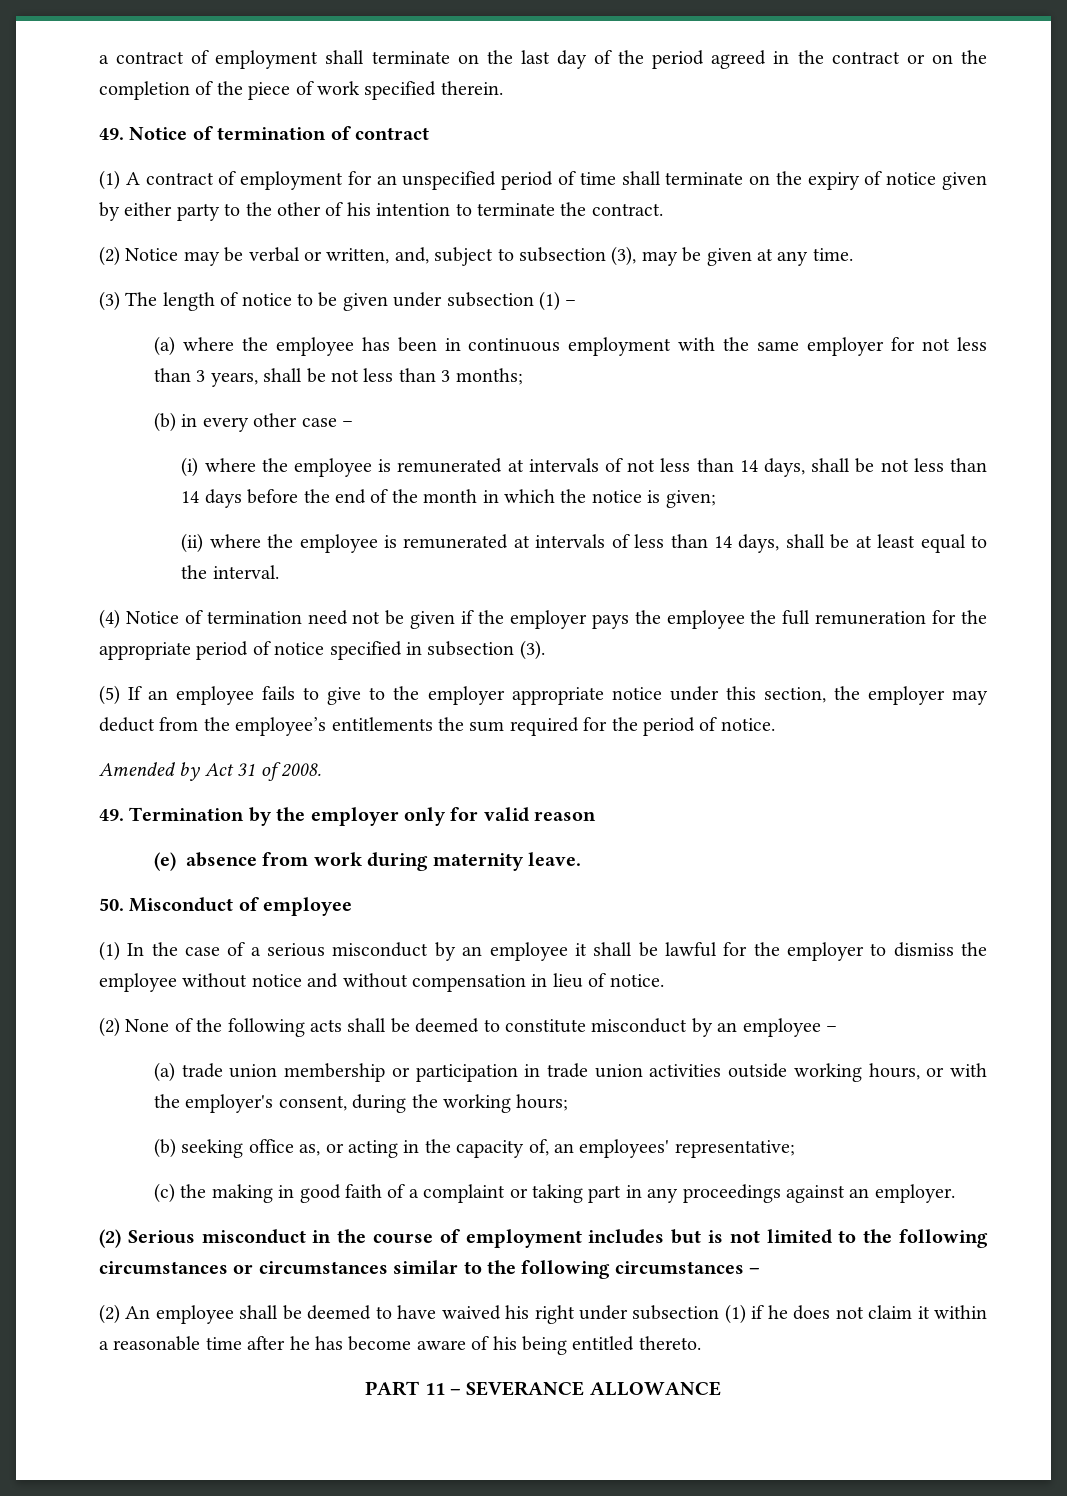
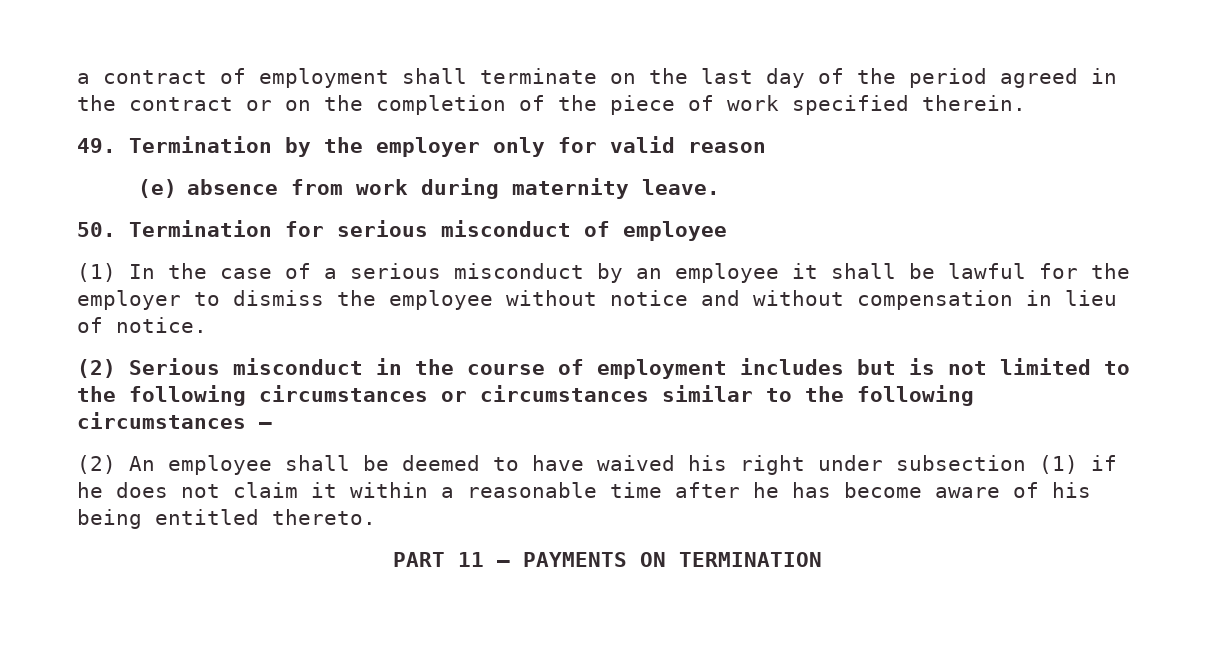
[99,126,429,140] [99,170,988,190] [99,202,663,221] [99,246,853,266] [99,291,577,311] [153,336,987,356] [153,368,523,387] [153,412,353,432] [181,457,987,477] [181,489,716,508] [181,533,988,553] [181,565,279,579] [99,609,988,629] [99,640,545,660] [99,685,988,705] [99,717,775,736] [99,762,321,781] // 49. Notice of termination of contract // (1) A contract of employment for an unspecified period of time shall terminate on the expiry of notice given by either party to the other of his intention to terminate the contract. // (2) Notice may be verbal or written, and, subject to subsection (3), may be given at any time. // (3) The length of notice to be given under subsection (1) – // (a) where the employee has been in continuous employment with the same employer for not less than 3 years, shall be not less than 3 months; // (b) in every other case – // (i) where the employee is remunerated at intervals of not less than 14 days, shall be not less than 14 days before the end of the month in which the notice is given; // (ii) where the employee is remunerated at intervals of less than 14 days, shall be at least equal to the interval. // (4) Notice of termination need not be given if the employer pays the employee the full remuneration for the appropriate period of notice specified in subsection (3). // (5) If an employee fails to give to the employer appropriate notice under this section, the employer may deduct from the employee’s entitlements the sum required for the period of notice. // Amended by Act 31 of 2008. -> (1026, 103) none
[129,897,234,912] Misconduct -> [129,220,571,237] Termination for serious misconduct
[99,1017,837,1037] [153,1062,987,1082] [153,1094,569,1113] [153,1138,795,1158] [153,1183,955,1203] // (2) None of the following acts shall be deemed to constitute misconduct by an employee – // (a) trade union membership or participation in trade union activities outside working hours, or with the employer's consent, during the working hours; // (b) seeking office as, or acting in the capacity of, an employees' representative; // (c) the making in good faith of a complaint or taking part in any proceedings against an employer. -> (207, 325) none
[466,1381,721,1396] SEVERANCE ALLOWANCE -> [523,552,822,567] PAYMENTS ON TERMINATION

